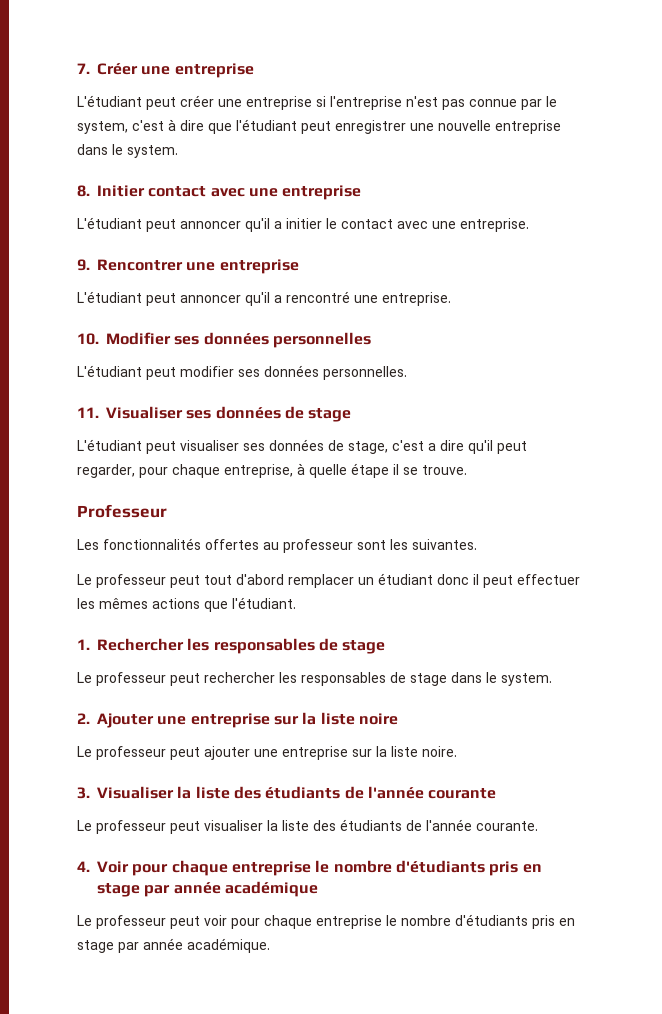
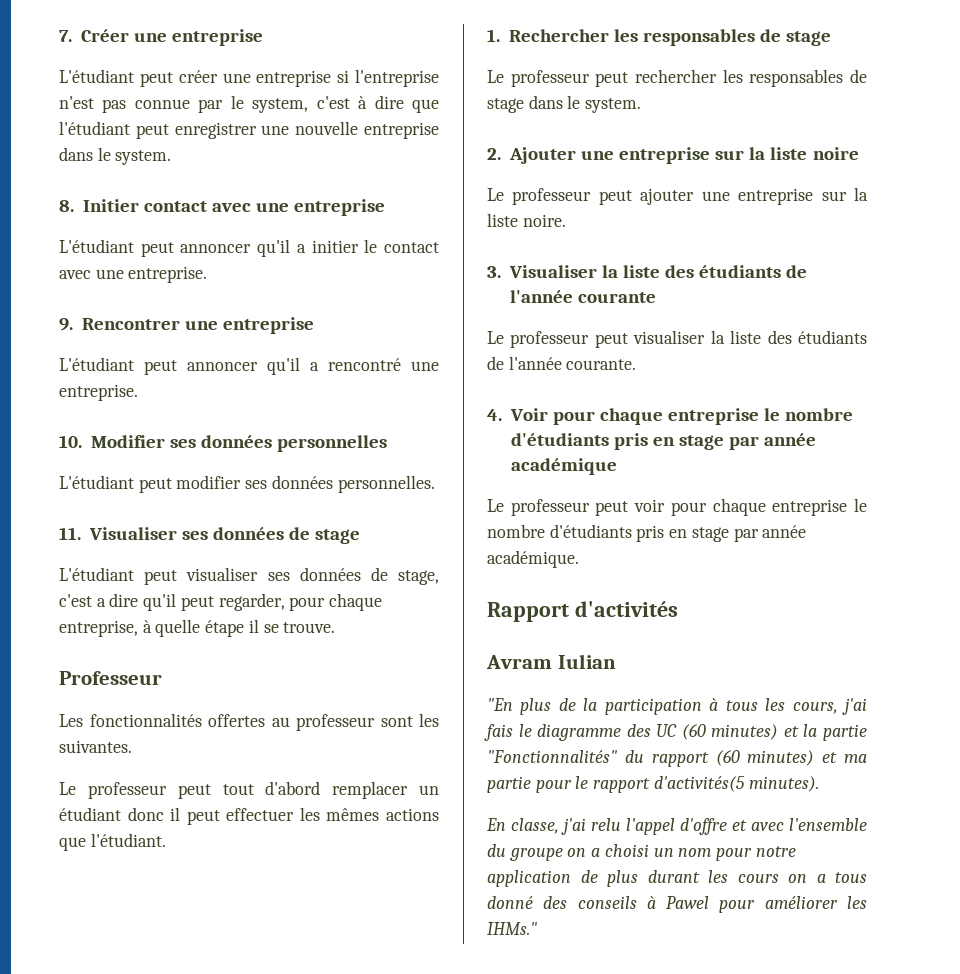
(270, 945) none -> [487,601,678,622] [486,654,616,669] [487,698,867,715] [484,724,867,741] [487,750,867,767] [487,776,819,793] [486,818,867,835] [487,844,796,861] [487,870,867,887] [487,896,867,913] [487,922,537,935] // Rapport d'activités // Avram Iulian // "En plus de la participation à tous les cours, j'ai fais le diagramme des UC (60 minutes) et la partie "Fonctionnalités" du rapport (60 minutes) et ma partie pour le rapport d'activités(5 minutes). // En classe, j'ai relu l'appel d'offre et avec l'ensemble du groupe on a choisi un nom pour notre application de plus durant les cours on a tous donné des conseils à Pawel pour améliorer les IHMs."

